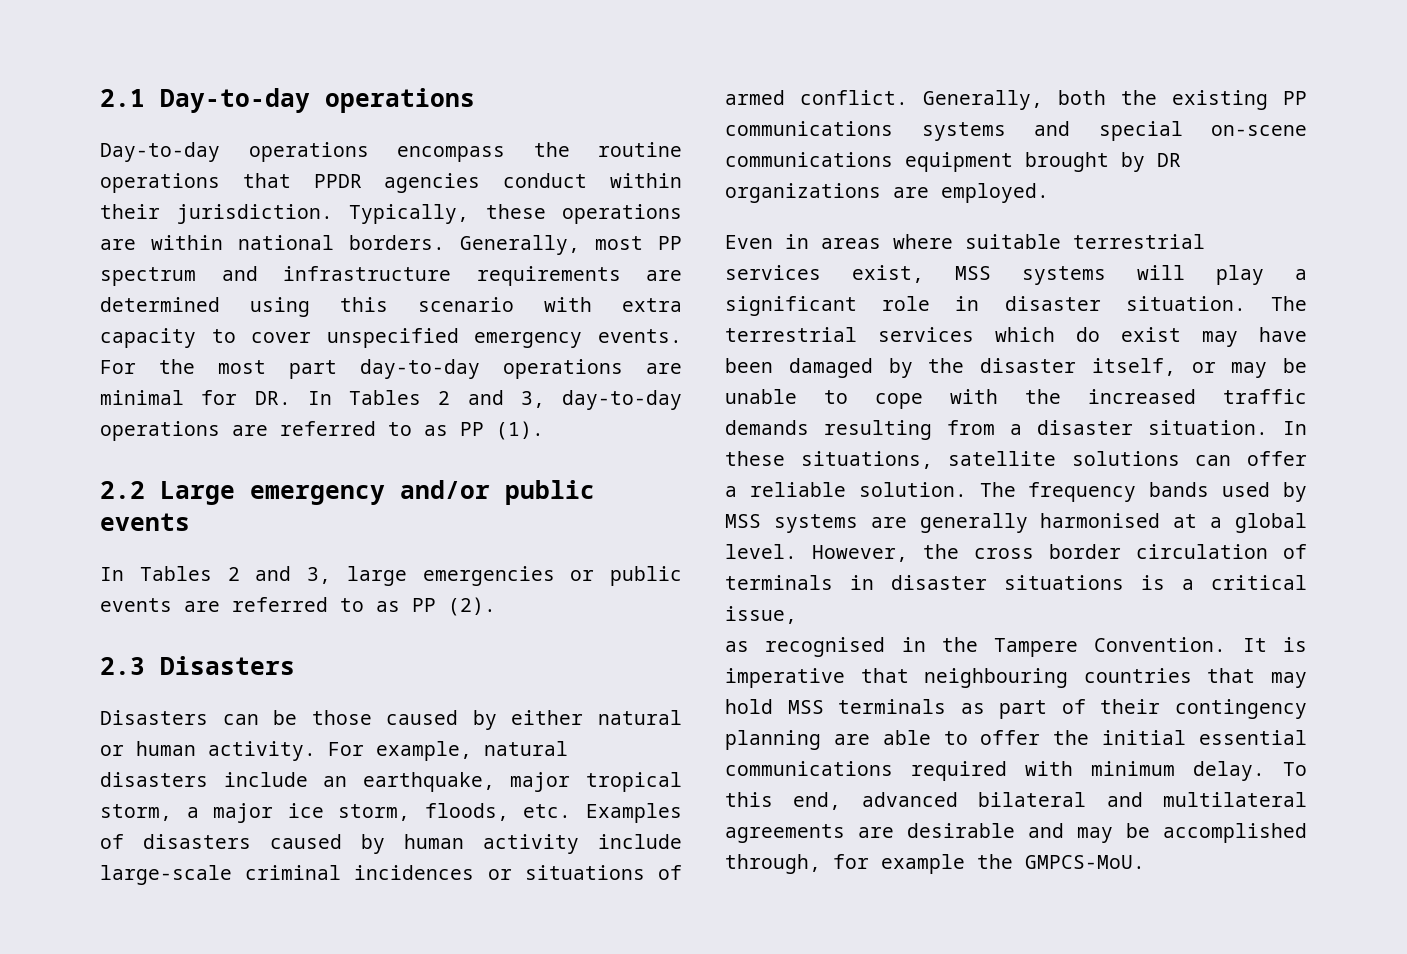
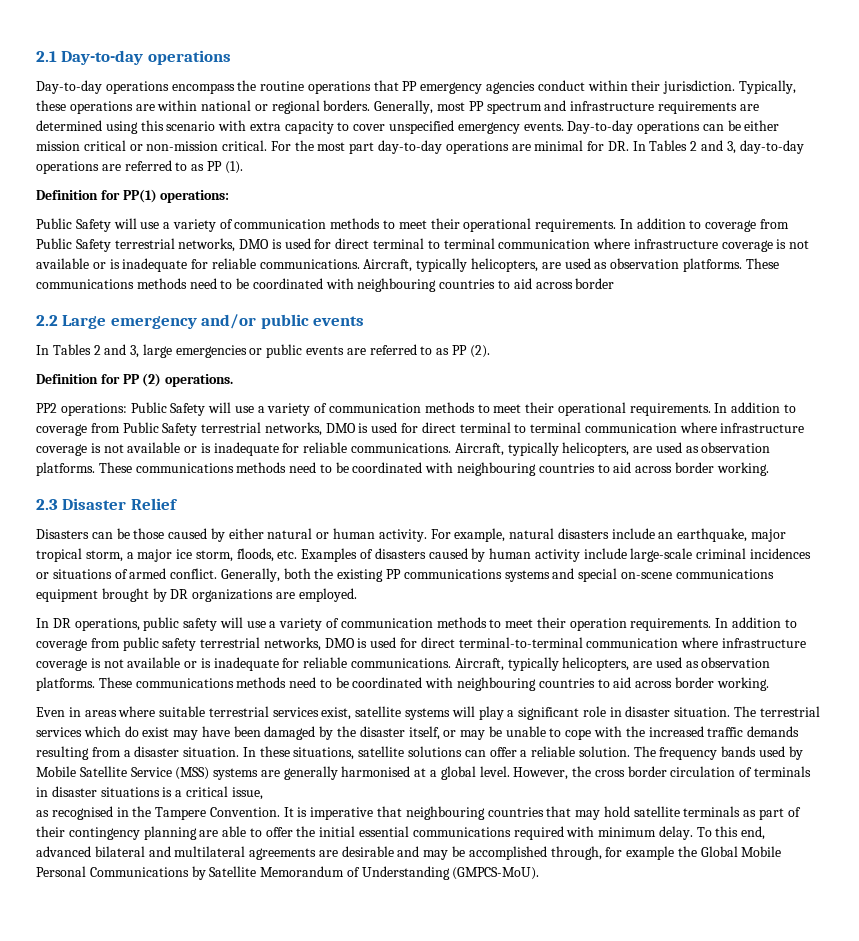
[313,174,362,188] PPDR -> [402,81,483,94] PP emergency
(334, 242) none -> [254,100,320,114] or regional
(682, 336) none -> [567,120,780,134] [36,140,268,151] Day-to-day operations can be either mission critical or non-mission critical.
(544, 430) none -> [36,189,230,203] [36,218,790,232] [36,238,810,252] [36,258,779,272] [36,278,615,292] // Definition for PP(1) operations: // Public Safety will use a variety of communication methods to meet their operational requirements. In addition to coverage from Public Safety terrestrial networks, DMO is used for direct terminal to terminal communication where infrastructure coverage is not available or is inadequate for reliable communications. Aircraft, typically helicopters, are used as observation platforms. These communications methods need to be coordinated with neighbouring countries to aid across border
(496, 606) none -> [36,373,234,387] [36,402,797,416] [36,422,805,436] [36,442,771,456] [36,462,769,476] // Definition for PP (2) operations. // PP2 operations: Public Safety will use a variety of communication methods to meet their operational requirements. In addition to coverage from Public Safety terrestrial networks, DMO is used for direct terminal to terminal communication where infrastructure coverage is not available or is inadequate for reliable communications. Aircraft, typically helicopters, are used as observation platforms. These communications methods need to be coordinated with neighbouring countries to aid across border working.
[160,656,295,675] Disasters -> [62,498,178,510] Disaster Relief
(1049, 193) none -> [36,617,797,631] [36,637,806,651] [36,657,771,671] [36,677,769,691] // In DR operations, public safety will use a variety of communication methods to meet their operation requirements. In addition to coverage from public safety terrestrial networks, DMO is used for direct terminal-to-terminal communication where infrastructure coverage is not available or is inadequate for reliable communications. Aircraft, typically helicopters, are used as observation platforms. These communications methods need to be coordinated with neighbouring countries to aid across border working.
[955,266,991,280] MSS -> [355,706,402,717] satellite
[725,514,761,528] MSS -> [36,766,210,780] Mobile Satellite Service (MSS)
[787,700,824,714] MSS -> [633,806,680,817] satellite
[1025,855,1145,869] GMPCS-MoU. -> [700,846,782,857] [36,866,540,880] Global Mobile Personal Communications by Satellite Memorandum of Understanding (GMPCS-MoU).

